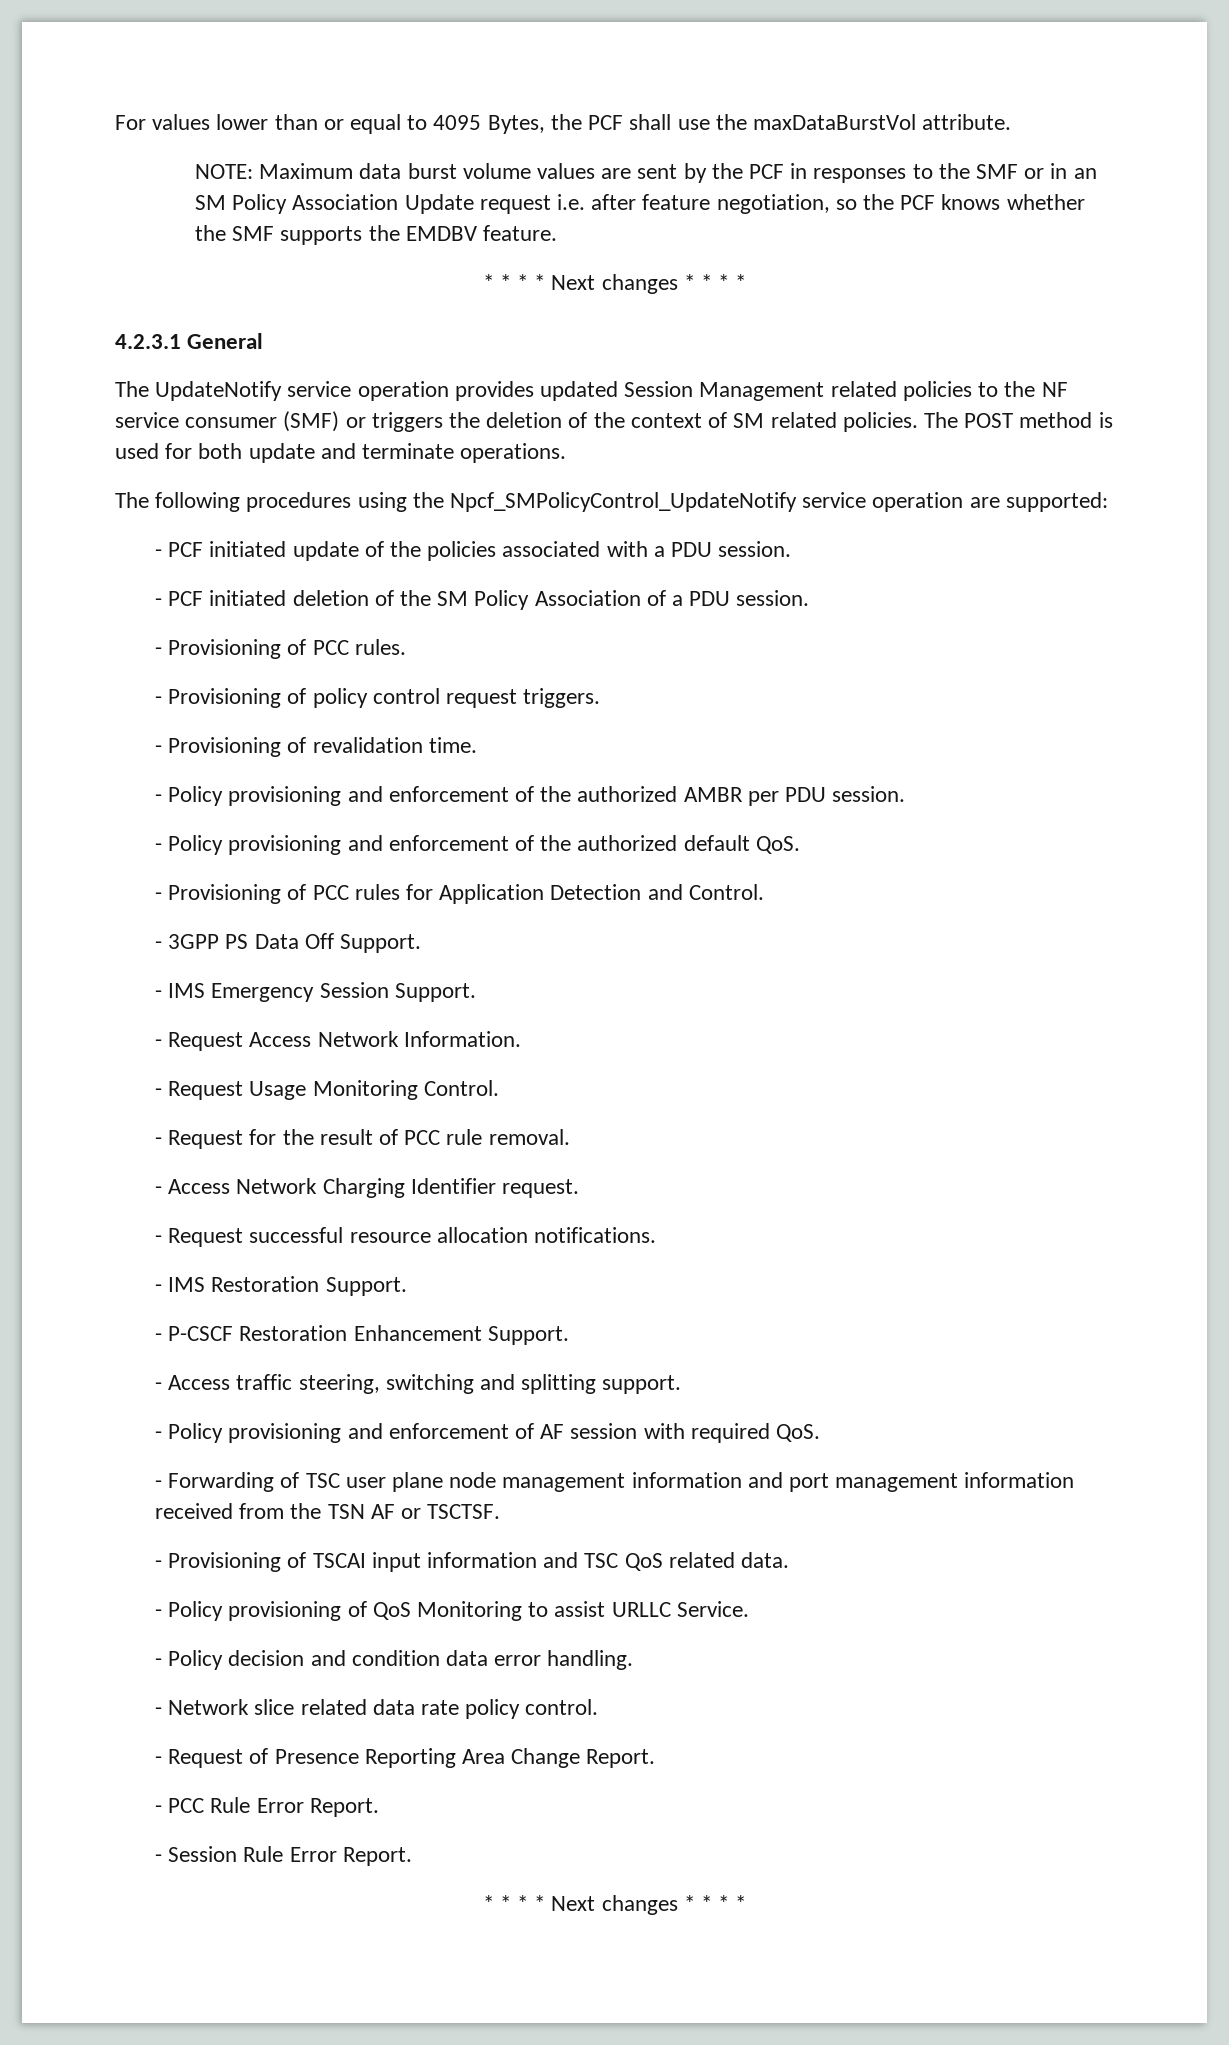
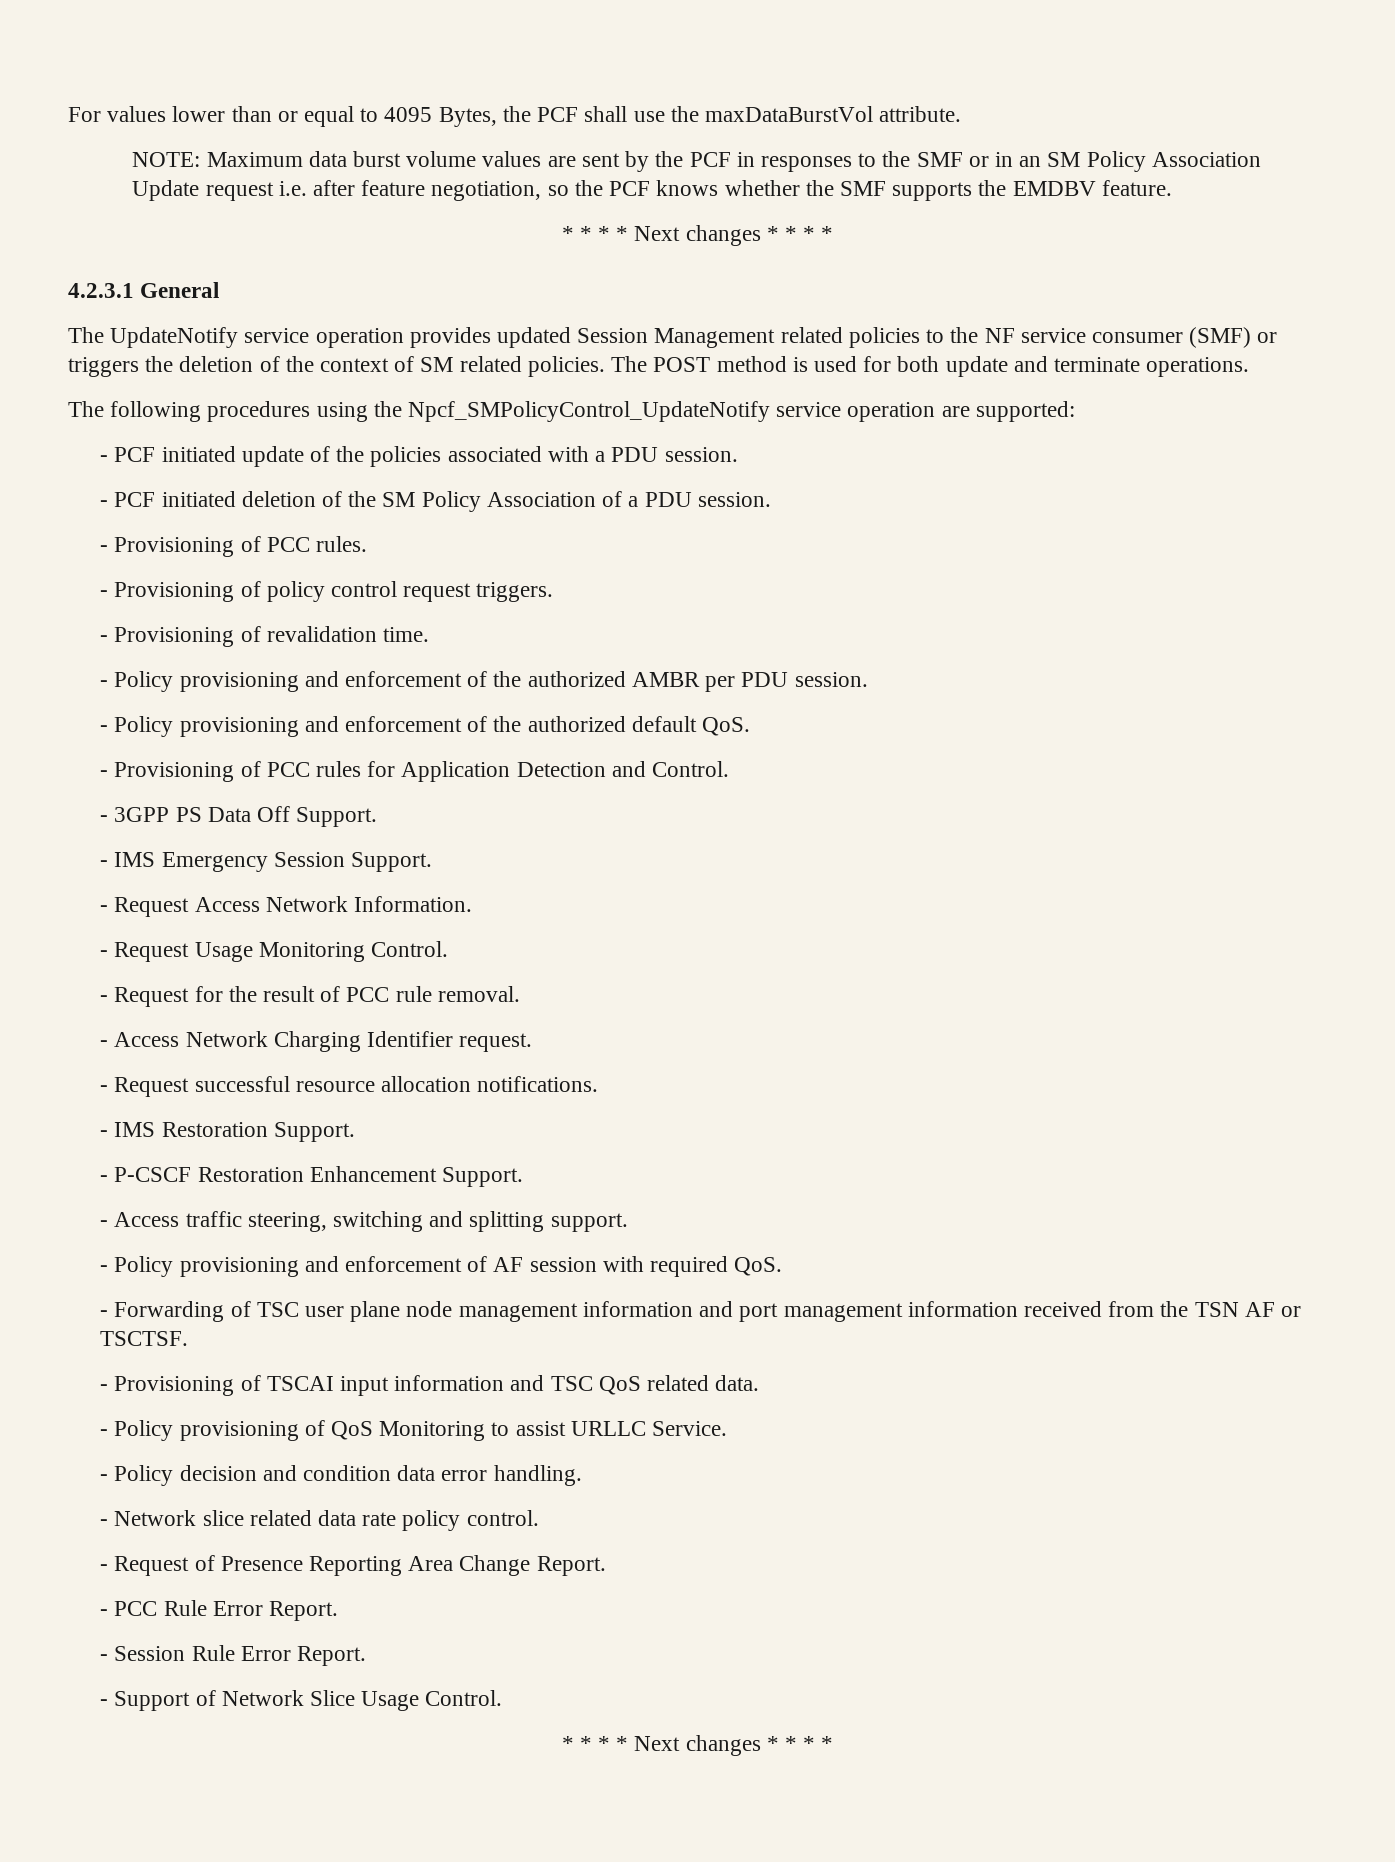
(412, 1856) none -> [100,1690,503,1711] // - Support of Network Slice Usage Control.

